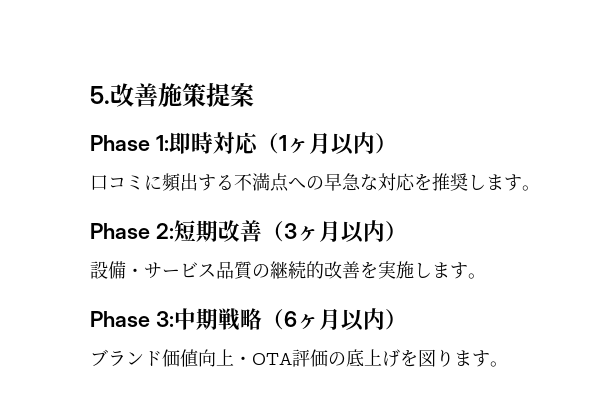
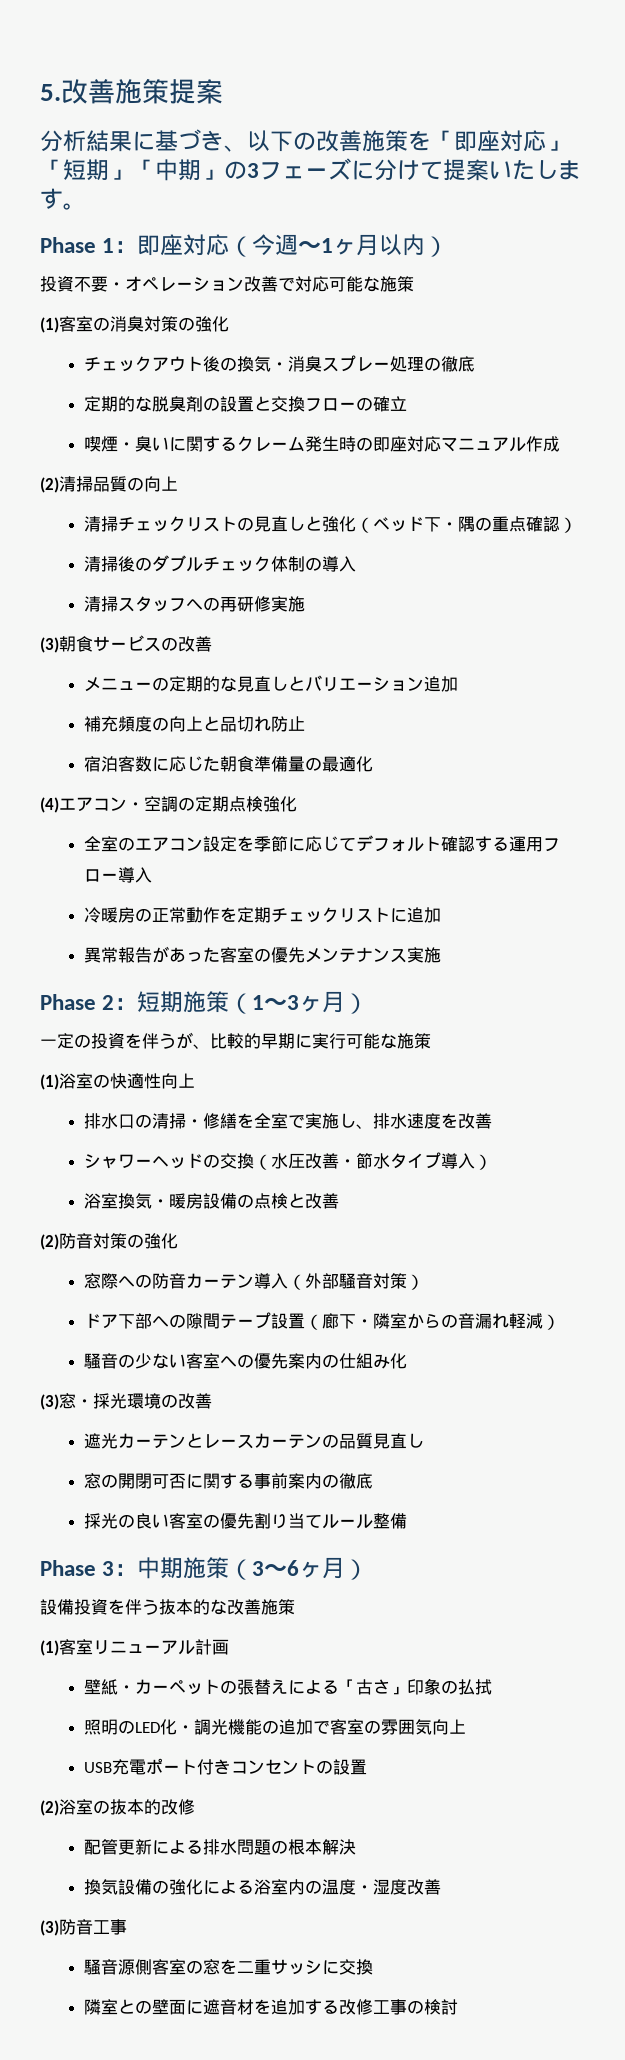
[90,132,397,155] [90,173,540,192] [90,220,407,243] [90,261,486,280] [90,308,407,331] [90,349,508,367] Phase 1:即時対応（1ヶ月以内） // 口コミに頻出する不満点への早急な対応を推奨します。 // Phase 2:短期改善（3ヶ月以内） // 設備・サービス品質の継続的改善を実施します。 // Phase 3:中期戦略（6ヶ月以内） // ブランド価値向上・OTA評価の底上げを図ります。 -> [40,129,569,152] [40,158,581,181] [40,188,86,210] [40,234,449,257] [40,276,414,292] [40,316,229,333] [83,355,475,372] [83,396,407,412] [83,436,560,452] [40,476,178,493] [83,516,577,533] [83,555,356,572] [83,596,305,612] [40,635,212,653] [83,675,458,692] [83,716,305,732] [83,756,373,772] [40,796,297,813] [83,835,560,852] [83,867,152,883] [83,907,441,923] [83,946,441,963] [40,991,369,1014] [40,1032,431,1049] [40,1073,195,1090] [83,1113,492,1129] [83,1152,492,1170] [83,1193,339,1209] [40,1233,178,1250] [83,1273,424,1290] [83,1312,560,1330] [83,1353,407,1369] [40,1393,212,1410] [83,1433,424,1449] [83,1473,373,1489] [83,1513,407,1529] [40,1557,369,1580] [40,1599,295,1615] [40,1639,229,1656] [83,1678,492,1695] [83,1719,466,1735] [83,1758,367,1775] [40,1799,195,1816] [83,1839,356,1855] [83,1879,441,1895] [40,1919,127,1936] [83,1959,373,1975] [83,1999,458,2015] 分析結果に基づき、以下の改善施策を「即座対応」「短期」「中期」の3フェーズに分けて提案いたします。 // Phase 1：即座対応（今週〜1ヶ月以内） // 投資不要・オペレーション改善で対応可能な施策 // (1)客室の消臭対策の強化 // チェックアウト後の換気・消臭スプレー処理の徹底 // 定期的な脱臭剤の設置と交換フローの確立 // 喫煙・臭いに関するクレーム発生時の即座対応マニュアル作成 // (2)清掃品質の向上 // 清掃チェックリストの見直しと強化（ベッド下・隅の重点確認） // 清掃後のダブルチェック体制の導入 // 清掃スタッフへの再研修実施 // (3)朝食サービスの改善 // メニューの定期的な見直しとバリエーション追加 // 補充頻度の向上と品切れ防止 // 宿泊客数に応じた朝食準備量の最適化 // (4)エアコン・空調の定期点検強化 // 全室のエアコン設定を季節に応じてデフォルト確認する運用フロー導入 // 冷暖房の正常動作を定期チェックリストに追加 // 異常報告があった客室の優先メンテナンス実施 // Phase 2：短期施策（1〜3ヶ月） // 一定の投資を伴うが、比較的早期に実行可能な施策 // (1)浴室の快適性向上 // 排水口の清掃・修繕を全室で実施し、排水速度を改善 // シャワーヘッドの交換（水圧改善・節水タイプ導入） // 浴室換気・暖房設備の点検と改善 // (2)防音対策の強化 // 窓際への防音カーテン導入（外部騒音対策） // ドア下部への隙間テープ設置（廊下・隣室からの音漏れ軽減） // 騒音の少ない客室への優先案内の仕組み化 // (3)窓・採光環境の改善 // 遮光カーテンとレースカーテンの品質見直し // 窓の開閉可否に関する事前案内の徹底 // 採光の良い客室の優先割り当てルール整備 // Phase 3：中期施策（3〜6ヶ月） // 設備投資を伴う抜本的な改善施策 // (1)客室リニューアル計画 // 壁紙・カーペットの張替えによる「古さ」印象の払拭 // 照明のLED化・調光機能の追加で客室の雰囲気向上 // USB充電ポート付きコンセントの設置 // (2)浴室の抜本的改修 // 配管更新による排水問題の根本解決 // 換気設備の強化による浴室内の温度・湿度改善 // (3)防音工事 // 騒音源側客室の窓を二重サッシに交換 // 隣室との壁面に遮音材を追加する改修工事の検討

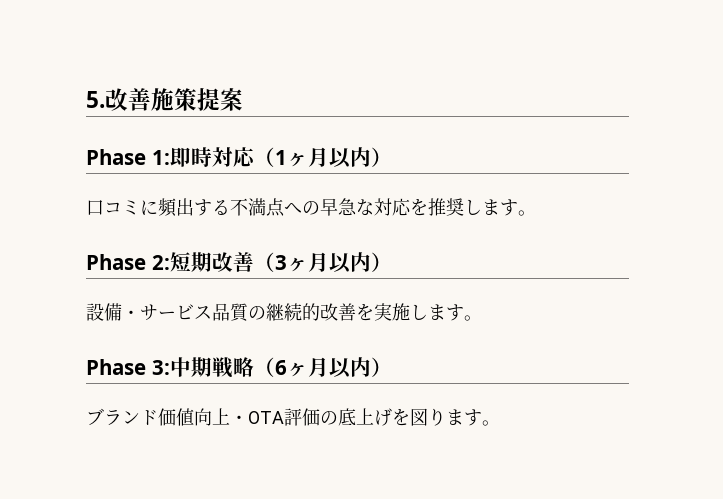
[40,129,569,152] [40,158,581,181] [40,188,86,210] [40,234,449,257] [40,276,414,292] [40,316,229,333] [83,355,475,372] [83,396,407,412] [83,436,560,452] [40,476,178,493] [83,516,577,533] [83,555,356,572] [83,596,305,612] [40,635,212,653] [83,675,458,692] [83,716,305,732] [83,756,373,772] [40,796,297,813] [83,835,560,852] [83,867,152,883] [83,907,441,923] [83,946,441,963] [40,991,369,1014] [40,1032,431,1049] [40,1073,195,1090] [83,1113,492,1129] [83,1152,492,1170] [83,1193,339,1209] [40,1233,178,1250] [83,1273,424,1290] [83,1312,560,1330] [83,1353,407,1369] [40,1393,212,1410] [83,1433,424,1449] [83,1473,373,1489] [83,1513,407,1529] [40,1557,288,1580] 分析結果に基づき、以下の改善施策を「即座対応」「短期」「中期」の3フェーズに分けて提案いたします。 // Phase 1：即座対応（今週〜1ヶ月以内） // 投資不要・オペレーション改善で対応可能な施策 // (1)客室の消臭対策の強化 // チェックアウト後の換気・消臭スプレー処理の徹底 // 定期的な脱臭剤の設置と交換フローの確立 // 喫煙・臭いに関するクレーム発生時の即座対応マニュアル作成 // (2)清掃品質の向上 // 清掃チェックリストの見直しと強化（ベッド下・隅の重点確認） // 清掃後のダブルチェック体制の導入 // 清掃スタッフへの再研修実施 // (3)朝食サービスの改善 // メニューの定期的な見直しとバリエーション追加 // 補充頻度の向上と品切れ防止 // 宿泊客数に応じた朝食準備量の最適化 // (4)エアコン・空調の定期点検強化 // 全室のエアコン設定を季節に応じてデフォルト確認する運用フロー導入 // 冷暖房の正常動作を定期チェックリストに追加 // 異常報告があった客室の優先メンテナンス実施 // Phase 2：短期施策（1〜3ヶ月） // 一定の投資を伴うが、比較的早期に実行可能な施策 // (1)浴室の快適性向上 // 排水口の清掃・修繕を全室で実施し、排水速度を改善 // シャワーヘッドの交換（水圧改善・節水タイプ導入） // 浴室換気・暖房設備の点検と改善 // (2)防音対策の強化 // 窓際への防音カーテン導入（外部騒音対策） // ドア下部への隙間テープ設置（廊下・隣室からの音漏れ軽減） // 騒音の少ない客室への優先案内の仕組み化 // (3)窓・採光環境の改善 // 遮光カーテンとレースカーテンの品質見直し // 窓の開閉可否に関する事前案内の徹底 // 採光の良い客室の優先割り当てルール整備 // Phase 3：中期施策（3〜 -> [86,147,392,168] [86,198,536,217] [86,252,392,273] [86,303,482,322] [86,357,275,378] Phase 1:即時対応（1ヶ月以内） // 口コミに頻出する不満点への早急な対応を推奨します。 // Phase 2:短期改善（3ヶ月以内） // 設備・サービス品質の継続的改善を実施します。 // Phase 3:中期戦略（
[345,1559,369,1580] [40,1599,295,1615] [40,1639,229,1656] [83,1678,492,1695] [83,1719,466,1735] [83,1758,367,1775] [40,1799,195,1816] [83,1839,356,1855] [83,1879,441,1895] [40,1919,127,1936] [83,1959,373,1975] [83,1999,458,2015] ） // 設備投資を伴う抜本的な改善施策 // (1)客室リニューアル計画 // 壁紙・カーペットの張替えによる「古さ」印象の払拭 // 照明のLED化・調光機能の追加で客室の雰囲気向上 // USB充電ポート付きコンセントの設置 // (2)浴室の抜本的改修 // 配管更新による排水問題の根本解決 // 換気設備の強化による浴室内の温度・湿度改善 // (3)防音工事 // 騒音源側客室の窓を二重サッシに交換 // 隣室との壁面に遮音材を追加する改修工事の検討 -> [328,357,392,378] [86,408,500,426] 以内） // ブランド価値向上・OTA評価の底上げを図ります。

